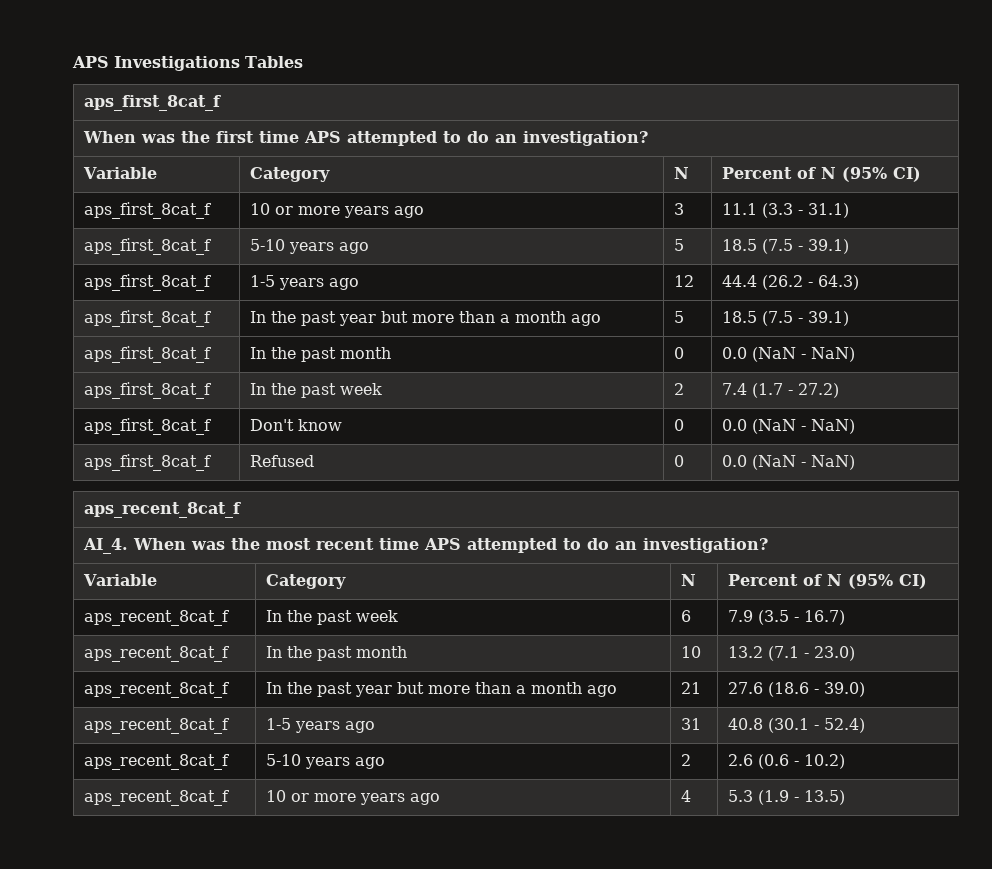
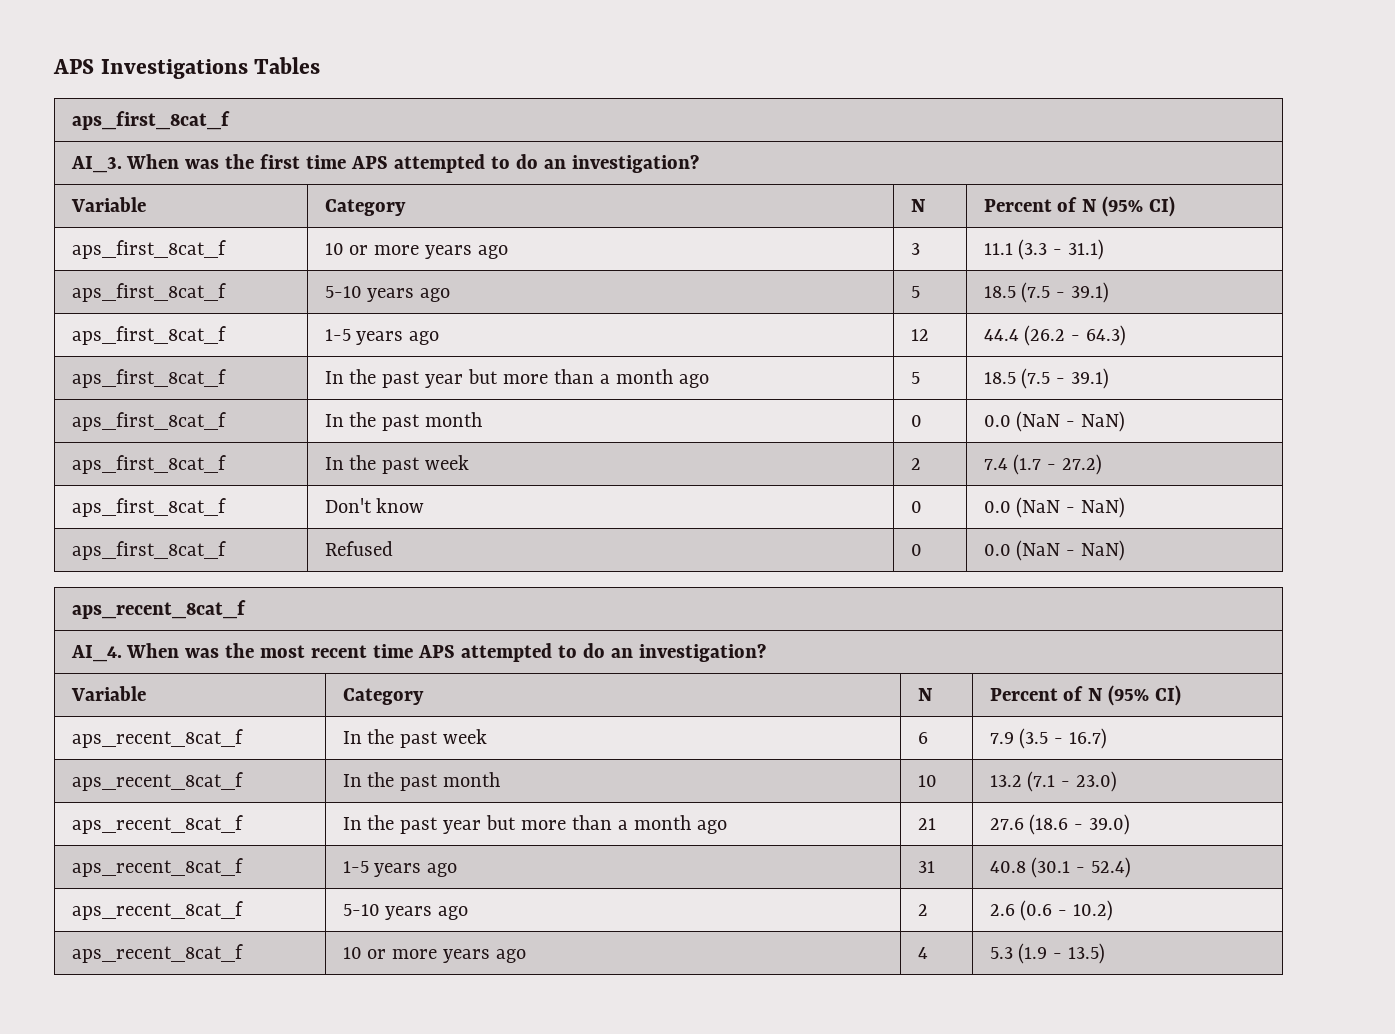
(222, 103) none -> [70,156,122,173] AI_3.

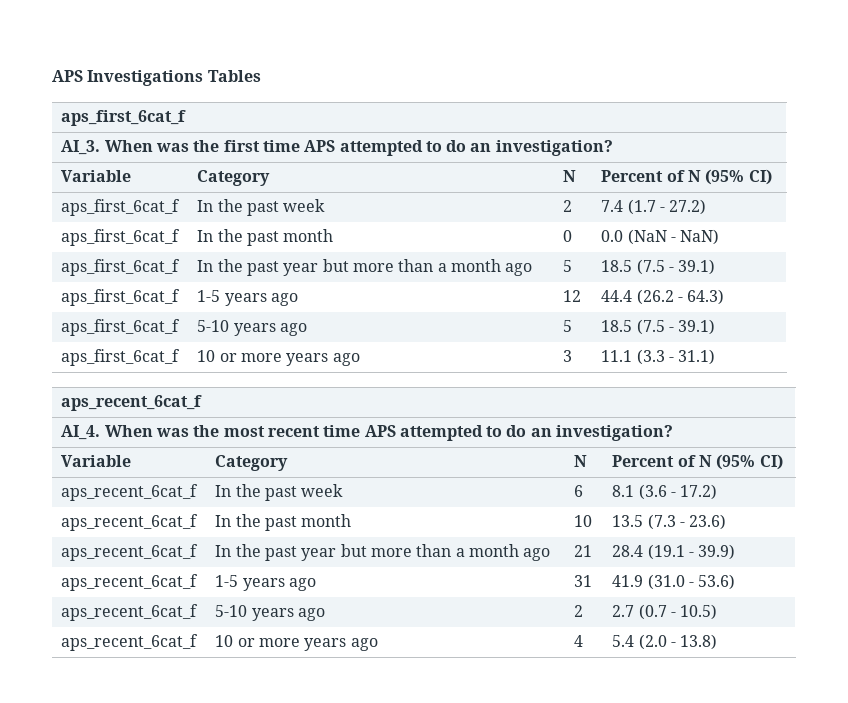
[71,111,230,130] aps_first_8cat_f -> [61,110,187,126] aps_first_6cat_f
[71,240,226,259] [324,243,509,259] [910,243,920,255] [983,239,1105,260] [71,283,226,302] [324,286,451,302] [910,286,920,298] [983,282,1110,303] [71,326,226,345] [324,329,440,345] [910,329,929,341] [983,325,1127,346] [71,369,226,388] aps_first_8cat_f | 10 or more years ago | 3 | 11.1 (3.3 - 31.1) // aps_first_8cat_f | 5-10 years ago | 5 | 18.5 (7.5 - 39.1) // aps_first_8cat_f | 1-5 years ago | 12 | 44.4 (26.2 - 64.3) // aps_first_8cat_f -> [61,199,181,216] [197,199,326,216] [563,200,573,212] [601,199,707,215] [61,229,181,246] [197,229,334,246] [563,230,573,242] [601,229,720,245] [61,259,181,276] aps_first_6cat_f | In the past week | 2 | 7.4 (1.7 - 27.2) // aps_first_6cat_f | In the past month | 0 | 0.0 (NaN - NaN) // aps_first_6cat_f
[71,412,226,431] [324,412,483,431] [910,415,922,427] [983,411,1126,432] [71,455,226,474] [324,455,470,474] [910,458,921,470] [983,454,1103,475] [71,498,226,517] [324,498,425,513] [910,501,922,513] [983,497,1126,518] [71,541,226,560] [324,541,393,556] [910,544,922,556] [983,540,1126,561] [71,600,246,619] aps_first_8cat_f | In the past month | 0 | 0.0 (NaN - NaN) // aps_first_8cat_f | In the past week | 2 | 7.4 (1.7 - 27.2) // aps_first_8cat_f | Don't know | 0 | 0.0 (NaN - NaN) // aps_first_8cat_f | Refused | 0 | 0.0 (NaN - NaN) // aps_recent_8cat_f -> [61,289,181,306] [197,290,298,306] [563,290,582,302] [601,289,725,305] [61,319,181,336] [197,320,307,336] [563,320,573,332] [601,319,716,335] [61,349,181,366] [197,350,360,366] [563,350,573,362] [601,349,716,365] [61,395,203,411] aps_first_6cat_f | 1-5 years ago | 12 | 44.4 (26.2 - 64.3) // aps_first_6cat_f | 5-10 years ago | 5 | 18.5 (7.5 - 39.1) // aps_first_6cat_f | 10 or more years ago | 3 | 11.1 (3.3 - 31.1) // aps_recent_6cat_f
[71,729,243,748] aps_recent_8cat_f -> [61,484,199,501] aps_recent_6cat_f
[989,728,1108,749] [71,772,243,791] 7.9 (3.5 - 16.7) // aps_recent_8cat_f -> [612,484,718,500] [61,514,199,531] 8.1 (3.6 - 17.2) // aps_recent_6cat_f
[989,771,1118,792] [71,815,243,834] 13.2 (7.1 - 23.0) // aps_recent_8cat_f -> [612,514,727,530] [61,544,199,561] 13.5 (7.3 - 23.6) // aps_recent_6cat_f
[989,814,1131,835] [71,858,243,877] 27.6 (18.6 - 39.0) // aps_recent_8cat_f -> [612,544,736,560] [61,574,199,591] 28.4 (19.1 - 39.9) // aps_recent_6cat_f
[989,857,1132,878] [71,901,243,920] 40.8 (30.1 - 52.4) // aps_recent_8cat_f -> [612,574,736,590] [61,604,199,621] 41.9 (31.0 - 53.6) // aps_recent_6cat_f
[989,900,1114,921] [71,944,243,963] 2.6 (0.6 - 10.2) // aps_recent_8cat_f -> [612,604,718,620] [61,634,199,651] 2.7 (0.7 - 10.5) // aps_recent_6cat_f
[989,943,1106,964] 5.3 (1.9 - 13.5) -> [612,634,718,650] 5.4 (2.0 - 13.8)

